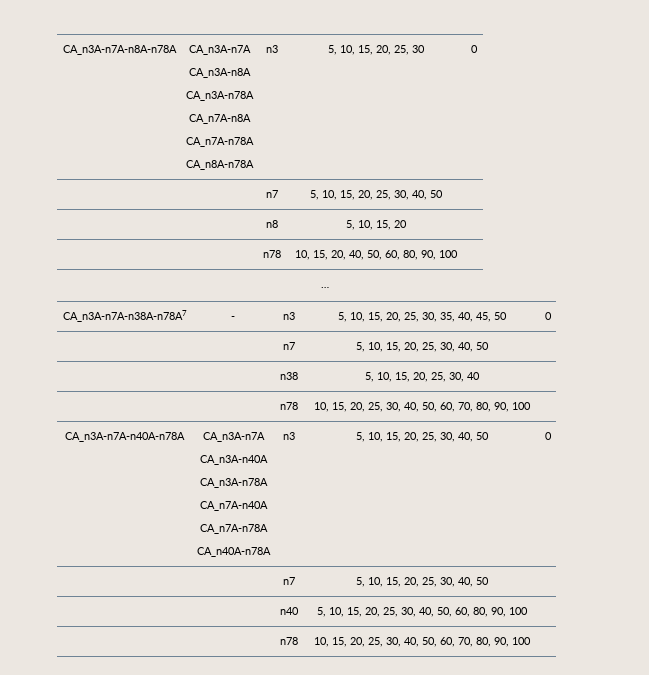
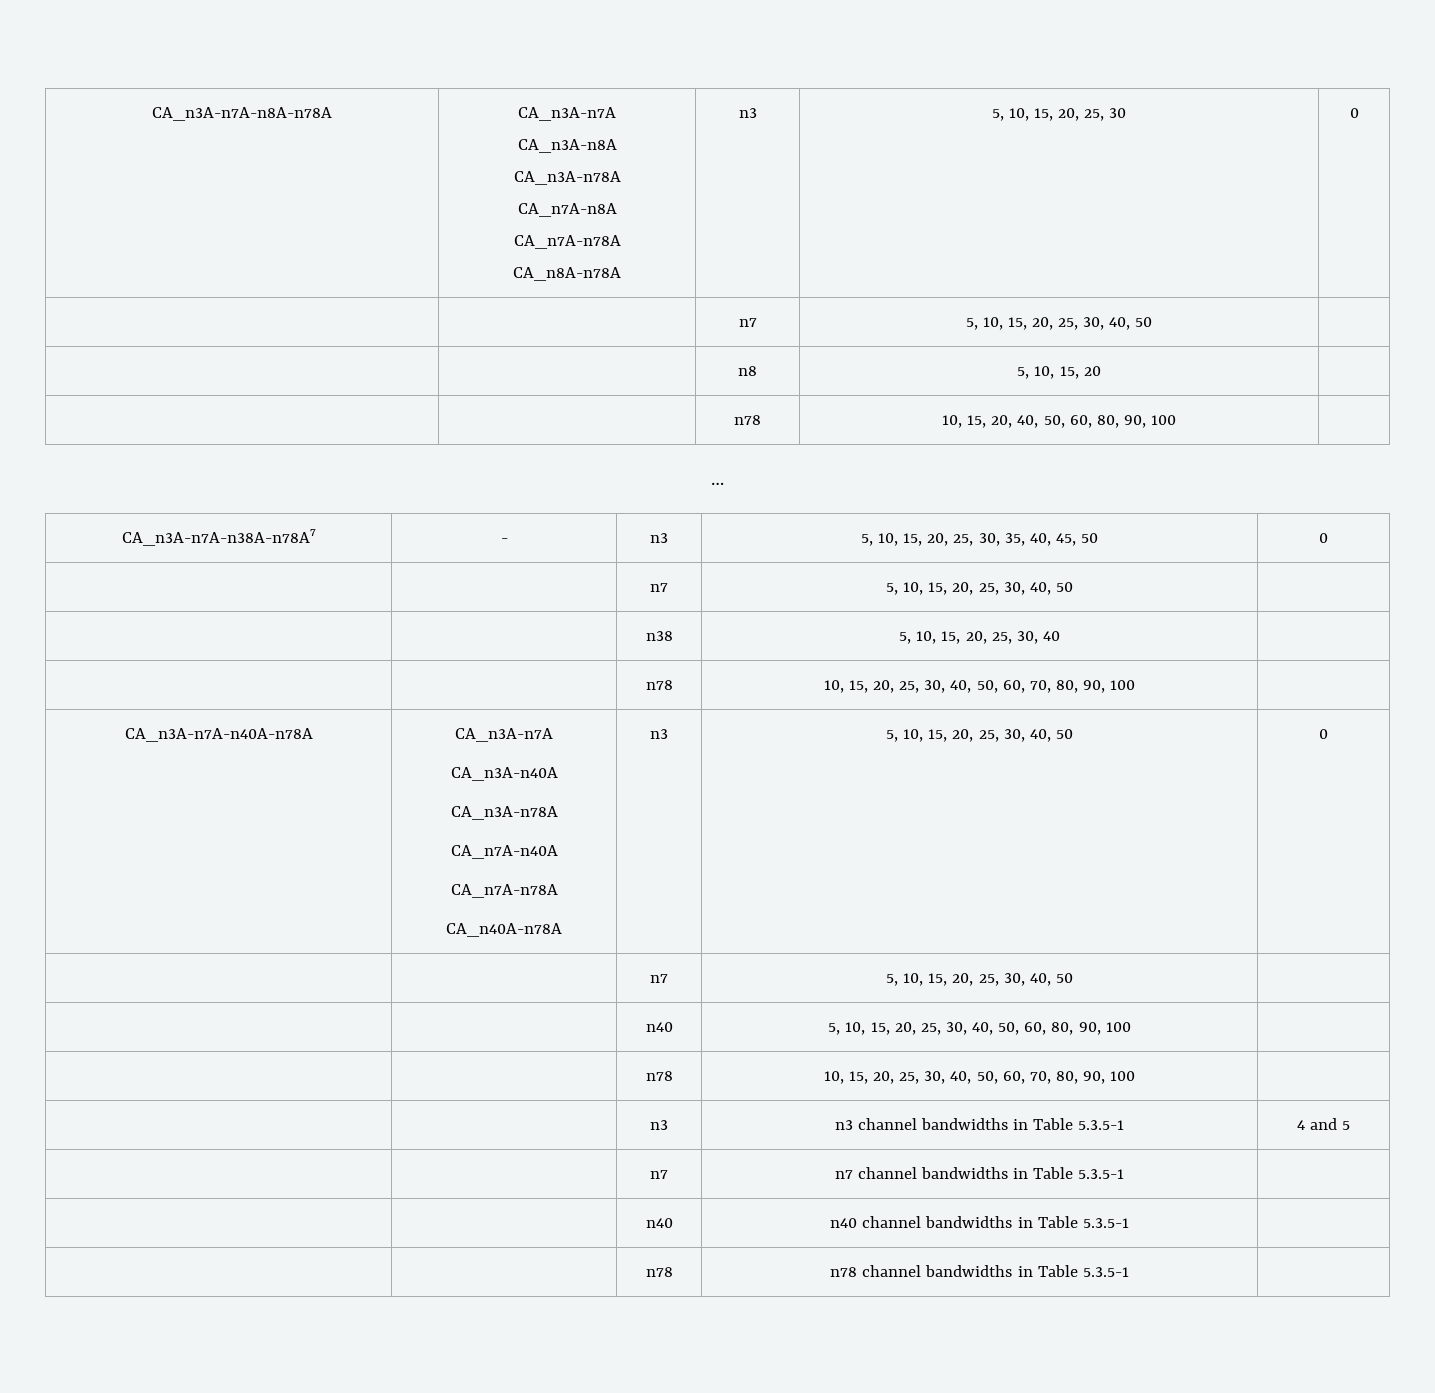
(531, 641) none -> [650,1120,668,1130] [834,1118,1125,1130] [1296,1118,1351,1130] [650,1170,668,1179] [834,1167,1125,1179] [645,1218,673,1228] [830,1216,1129,1228] [645,1267,673,1277] [830,1265,1129,1277] // | | n3 | n3 channel bandwidths in Table 5.3.5-1 | 4 and 5 // | | n7 | n7 channel bandwidths in Table 5.3.5-1 | // | | n40 | n40 channel bandwidths in Table 5.3.5-1 | // | | n78 | n78 channel bandwidths in Table 5.3.5-1 |

